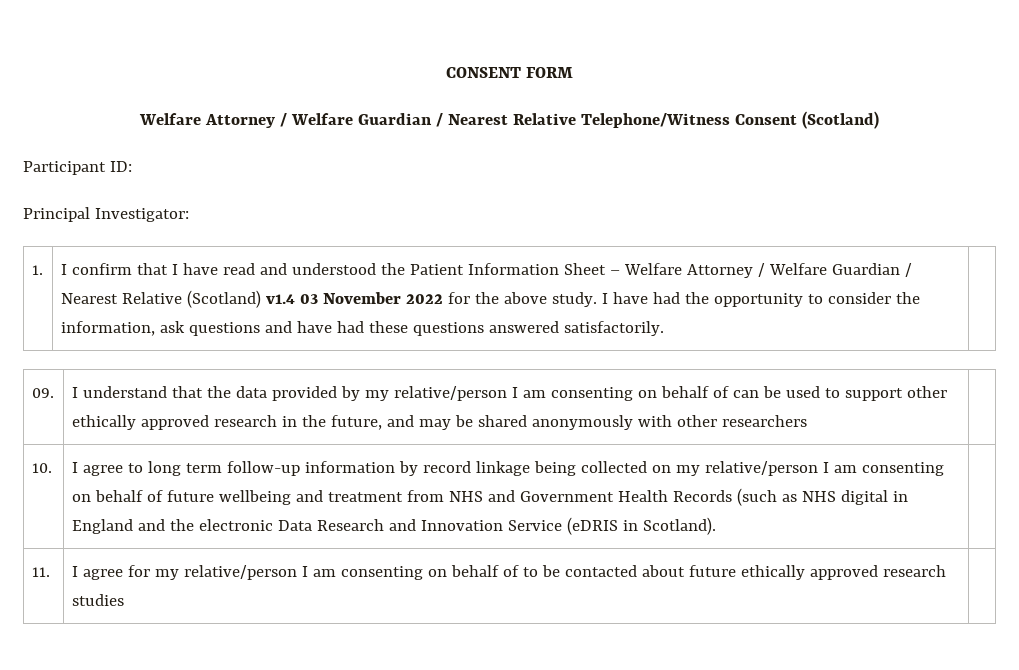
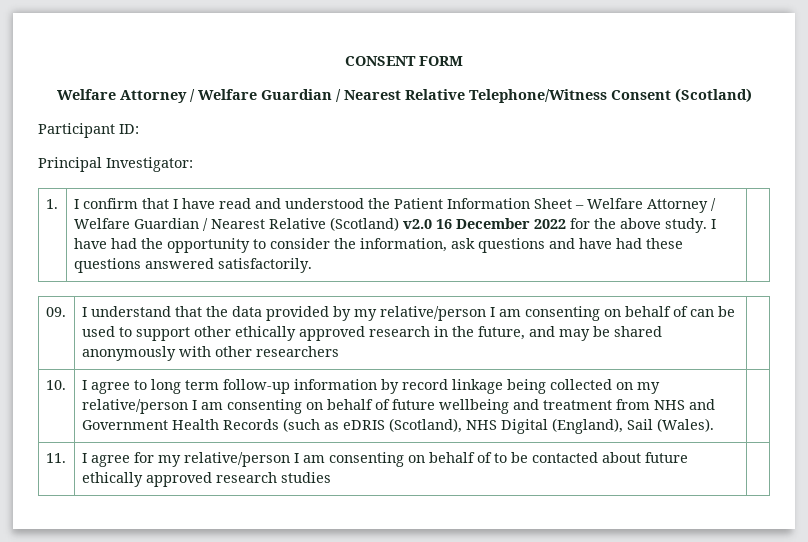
[265,292,401,304] v1.4 03 November -> [402,218,530,229] v2.0 16 December
[801,490,908,505] [71,517,716,535] NHS digital in England and the electronic Data Research and Innovation Service (eDRIS in Scotland). -> [342,418,714,434] eDRIS (Scotland), NHS Digital (England), Sail (Wales).

